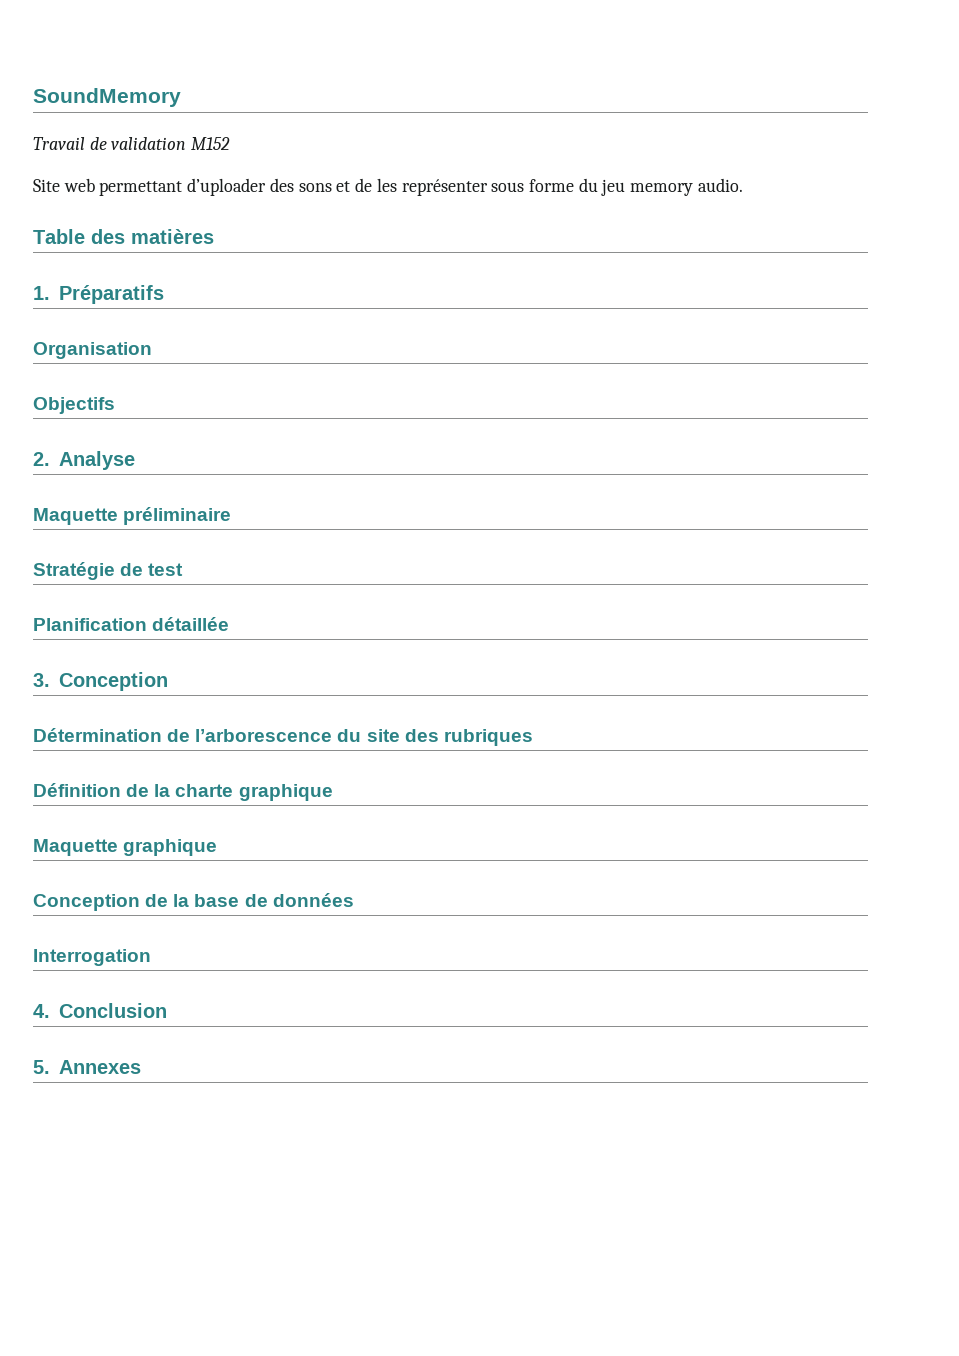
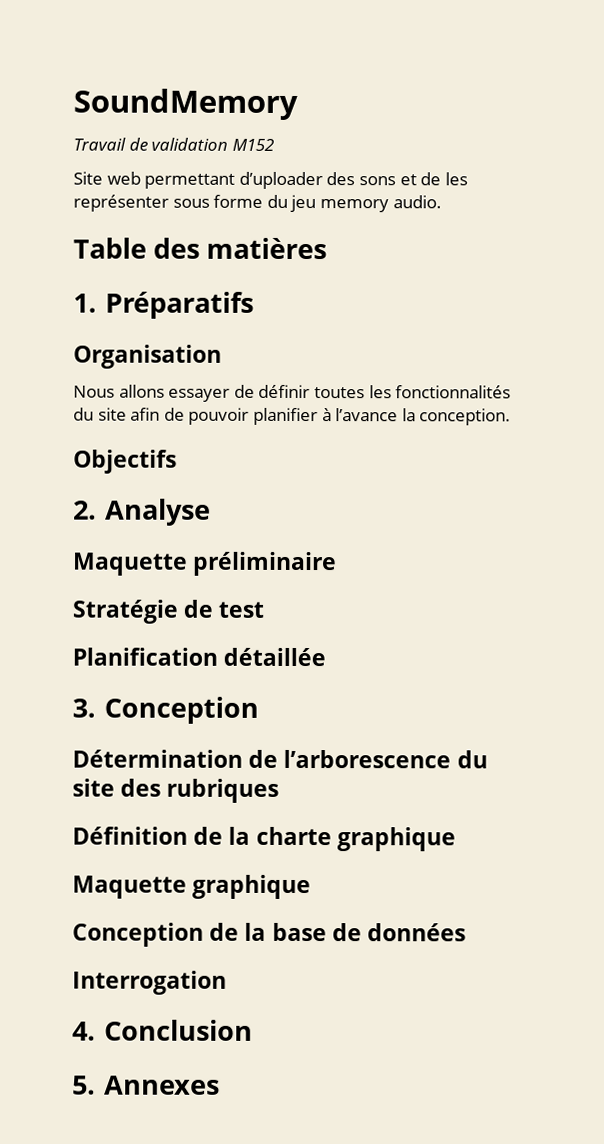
(152, 350) none -> [73,384,512,402] [73,407,512,426] // Nous allons essayer de définir toutes les fonctionnalités du site afin de pouvoir planifier à l’avance la conception.

